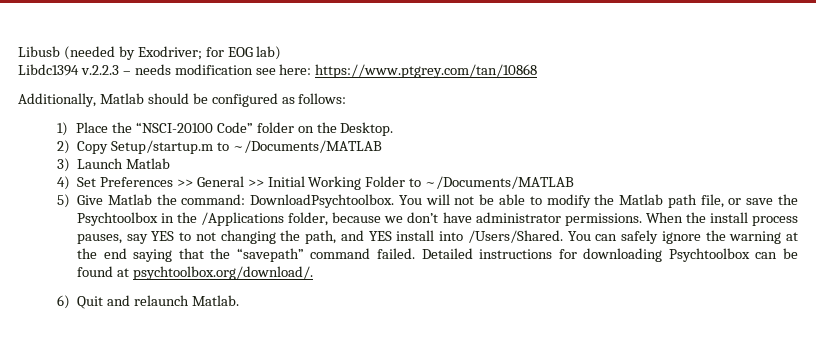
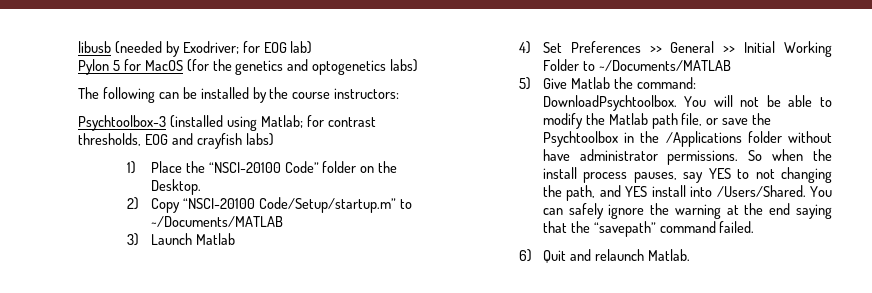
[18,46,60,57] Libusb -> [78,41,111,53] libusb
[18,64,538,78] [18,93,347,107] Libdc1394 v.2.2.3 – needs modification see here: https://www.ptgrey.com/tan/10868 // Additionally, Matlab should be configured as follows: -> [78,59,419,75] [78,87,400,103] [78,115,376,131] [78,133,274,149] Pylon 5 for MacOS (for the genetics and optogenetics labs) // The following can be installed by the course instructors: // Psychtoolbox-3 (installed using Matlab; for contrast thresholds, EOG and crayfish labs)
[110,140,213,154] Setup/startup.m -> [182,197,396,213] “NSCI-20100 Code/Setup/startup.m”
[288,212,439,226] folder, because we don’t -> [747,131,832,143] folder without
[645,212,683,223] When -> [748,149,804,161] So when
[421,248,798,262] [76,266,313,280] Detailed instructions for downloading Psychtoolbox can be found at psychtoolbox.org/download/. -> (755, 227) none

